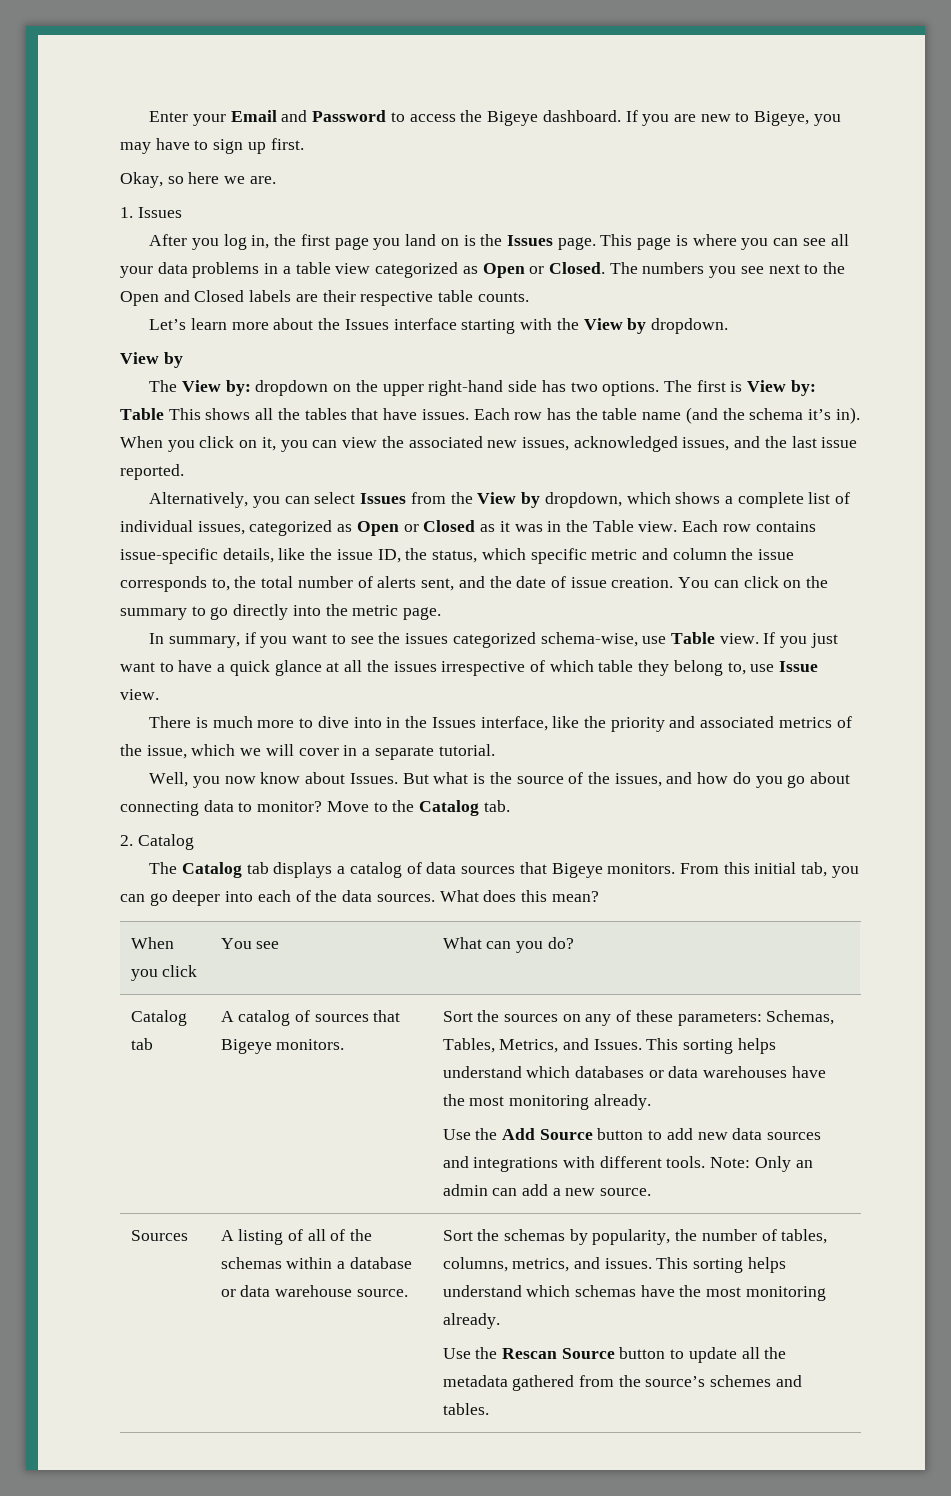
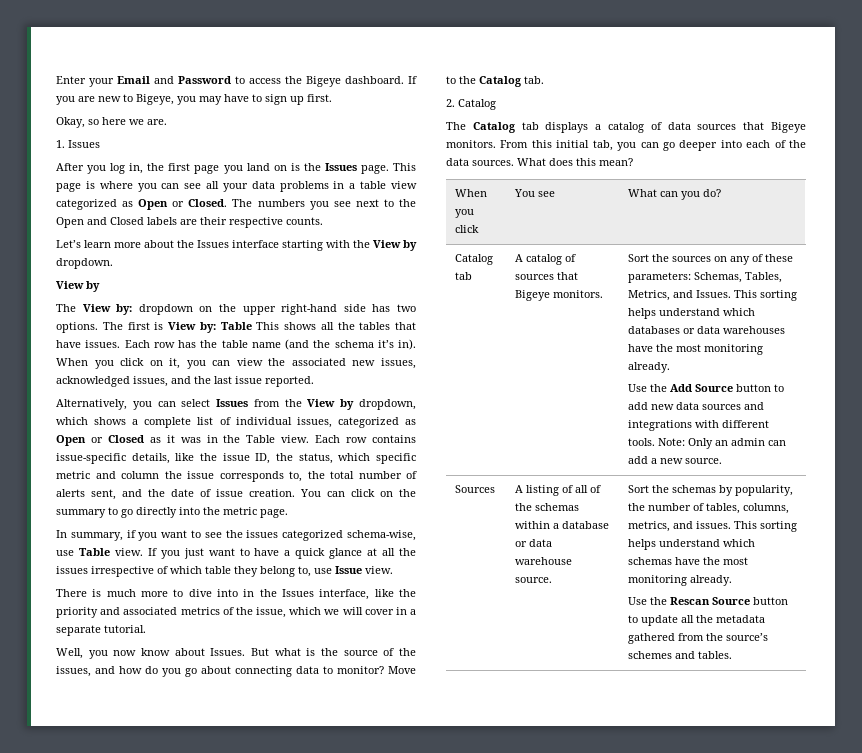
[438,290,474,302] table -> (283, 222) none

